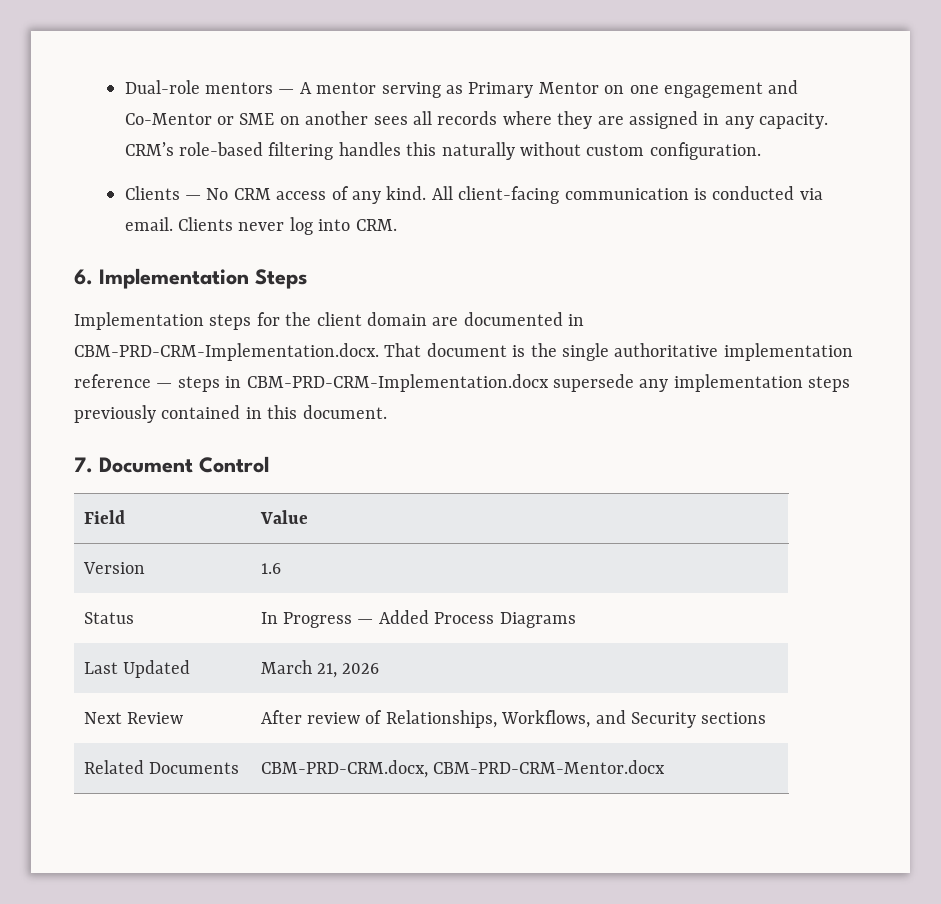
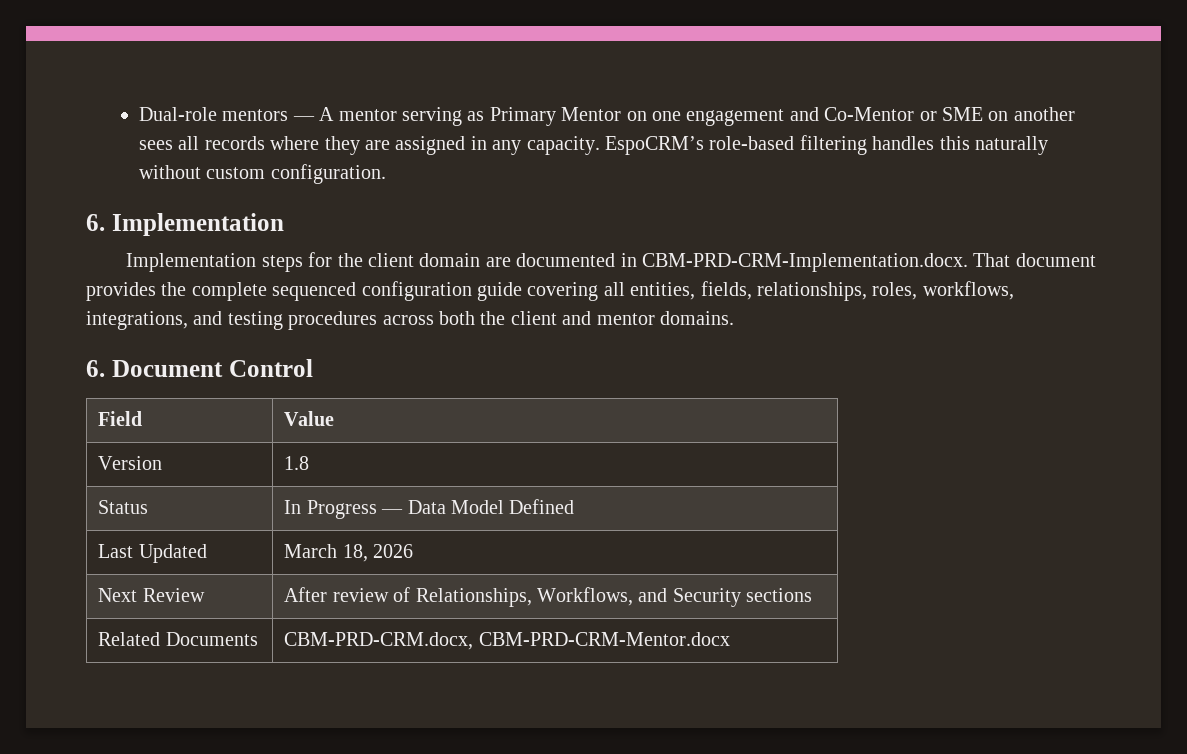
[124,142,174,156] CRM’s -> [604,136,704,155] EspoCRM’s
[124,186,823,204] [124,217,397,235] // Clients — No CRM access of any kind. All client-facing communication is conducted via email. Clients never log into CRM. -> (386, 174) none
[255,269,307,289] Steps -> (284, 224) none
[512,343,853,361] [74,374,851,392] [74,405,387,423] [74,457,93,473] is the single authoritative implementation reference — steps in CBM-PRD-CRM-Implementation.docx supersede any implementation steps previously contained in this document. // 7. -> [86,281,1014,301] [86,311,734,330] [86,360,105,377] provides the complete sequenced configuration guide covering all entities, fields, relationships, roles, workflows, integrations, and testing procedures across both the client and mentor domains. // 6.
[260,563,281,574] 1.6 -> [284,456,310,470] 1.8
[378,610,576,628] Added Process Diagrams -> [407,499,575,514] Data Model Defined
[316,663,337,678] 21, -> [342,544,368,562] 18,

